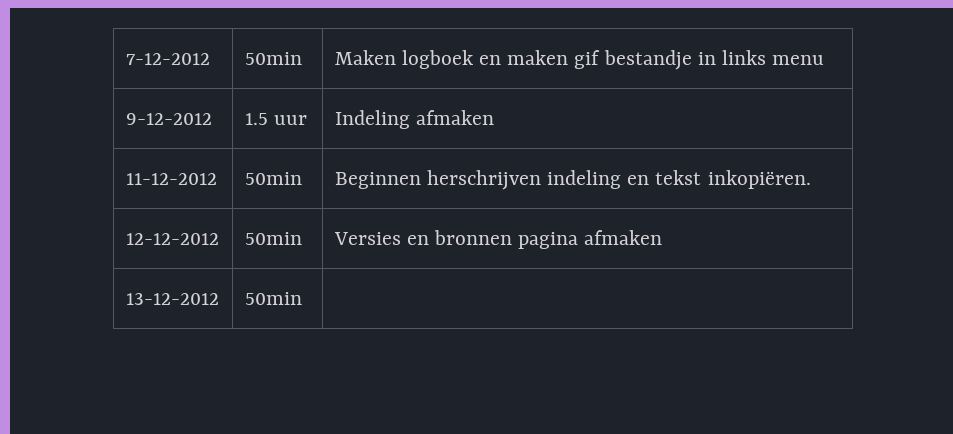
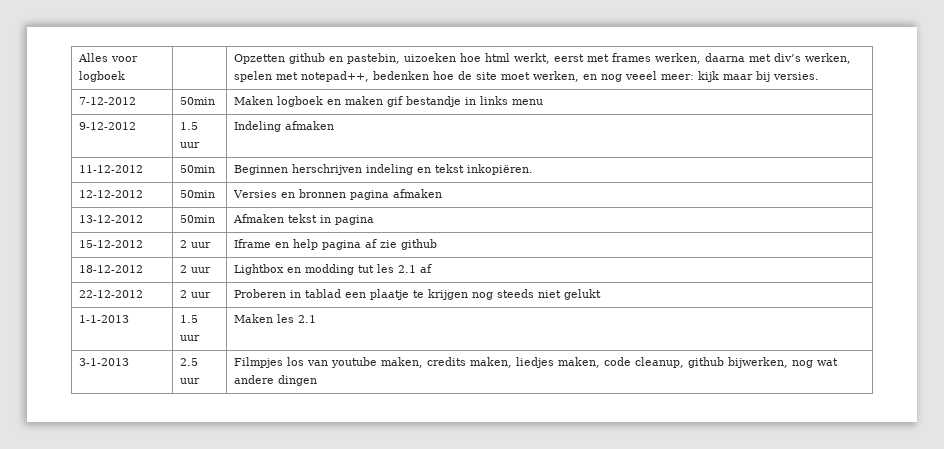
(125, 59) none -> [77,53,138,62] [78,71,125,82] [233,53,851,64] [233,71,819,82] Alles voor logboek | | Opzetten github en pastebin, uizoeken hoe html werkt, eerst met frames werken, daarna met div’s werken, spelen met notepad++, bedenken hoe de site moet werken, en nog veeel meer: kijk maar bij versies. //
(302, 298) none -> [232,214,374,225] [78,240,143,248] [179,240,211,248] [233,239,437,250] [78,265,143,273] [179,265,211,273] [233,264,432,275] [78,290,143,298] [179,290,211,298] [233,289,601,300] [78,315,129,323] [179,315,198,323] [179,335,200,341] [233,314,316,323] [78,358,129,366] [179,358,198,366] [179,378,200,384] [233,357,838,368] [233,375,317,386] Afmaken tekst in pagina // 15-12-2012 | 2 uur | Iframe en help pagina af zie github // 18-12-2012 | 2 uur | Lightbox en modding tut les 2.1 af // 22-12-2012 | 2 uur | Proberen in tablad een plaatje te krijgen nog steeds niet gelukt // 1-1-2013 | 1.5 uur | Maken les 2.1 // 3-1-2013 | 2.5 uur | Filmpjes los van youtube maken, credits maken, liedjes maken, code cleanup, github bijwerken, nog wat andere dingen

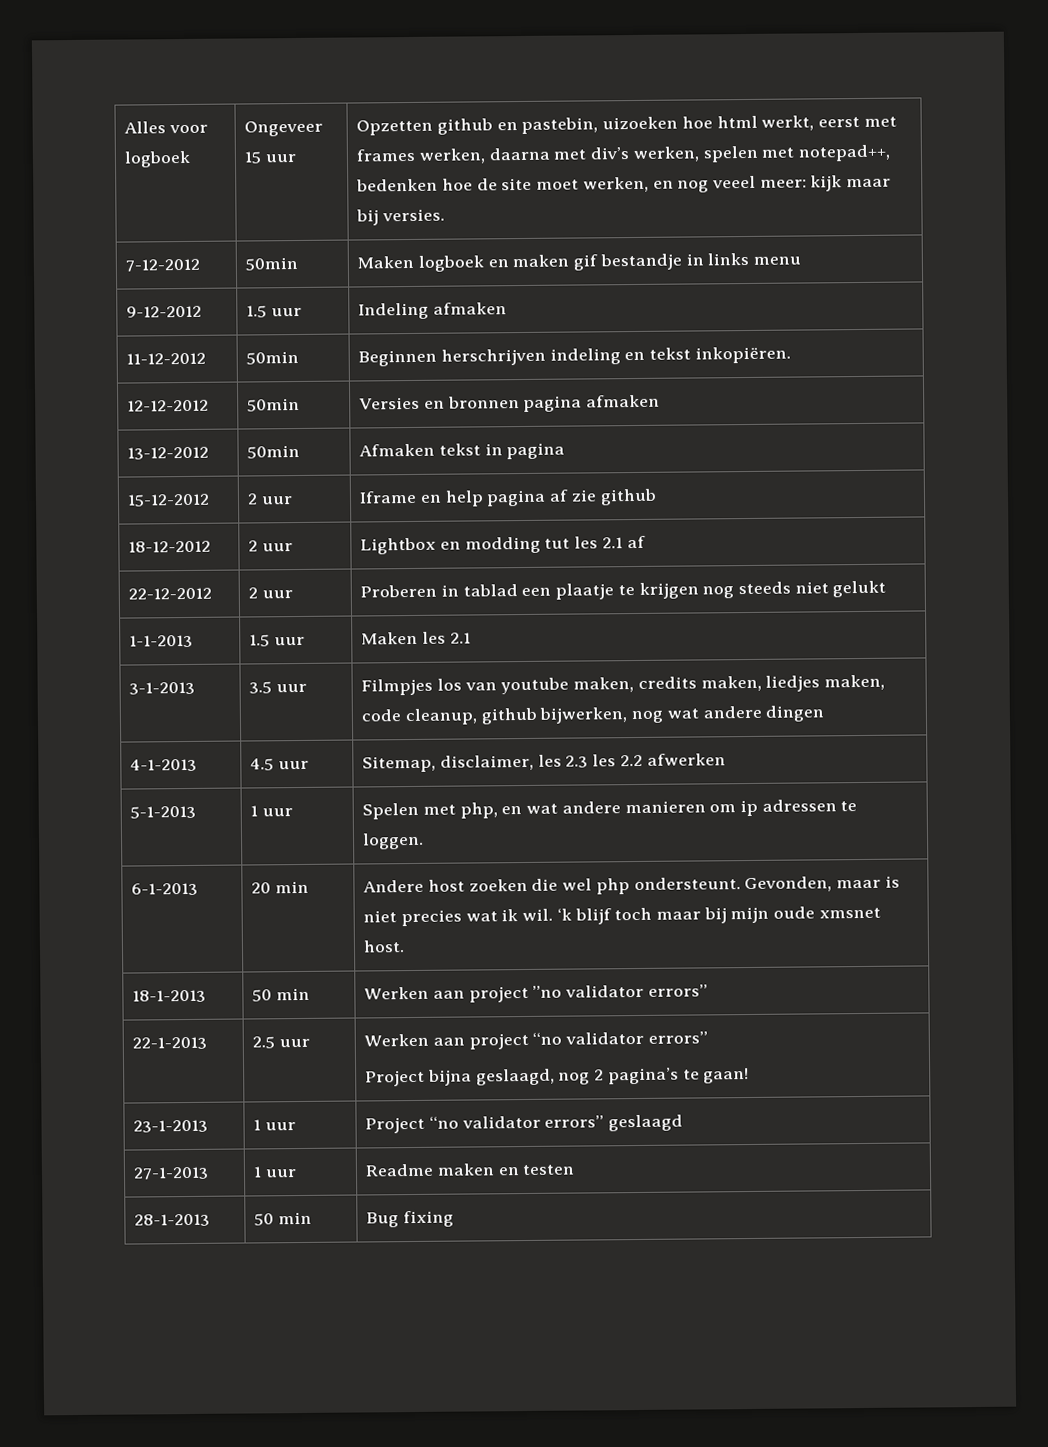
(125, 76) none -> [244,120,324,137] [244,151,296,164] Ongeveer 15 uur
[179,358,198,366] 2.5 -> [249,681,273,694] 3.5
(317, 380) none -> [130,758,198,772] [250,758,309,771] [362,753,726,773] [130,805,197,819] [250,805,293,817] [362,799,858,820] [362,832,425,850] [131,882,199,896] [251,880,309,894] [363,875,900,895] [363,906,881,927] [363,940,406,953] [132,989,207,1003] [252,987,310,1002] [364,984,708,1003] [132,1036,208,1050] [252,1036,310,1049] [364,1031,708,1050] [365,1067,750,1087] [133,1119,209,1133] [253,1119,296,1131] [365,1114,684,1134] [133,1166,210,1180] [253,1166,297,1178] [365,1163,576,1177] [134,1213,211,1227] [254,1211,312,1226] [366,1210,454,1228] // 4-1-2013 | 4.5 uur | Sitemap, disclaimer, les 2.3 les 2.2 afwerken // 5-1-2013 | 1 uur | Spelen met php, en wat andere manieren om ip adressen te loggen. // 6-1-2013 | 20 min | Andere host zoeken die wel php ondersteunt. Gevonden, maar is niet precies wat ik wil. ‘k blijf toch maar bij mijn oude xmsnet host. // 18-1-2013 | 50 min | Werken aan project ”no validator errors” // 22-1-2013 | 2.5 uur | Werken aan project “no validator errors” // Project bijna geslaagd, nog 2 pagina’s te gaan! // 23-1-2013 | 1 uur | Project “no validator errors” geslaagd // 27-1-2013 | 1 uur | Readme maken en testen // 28-1-2013 | 50 min | Bug fixing

